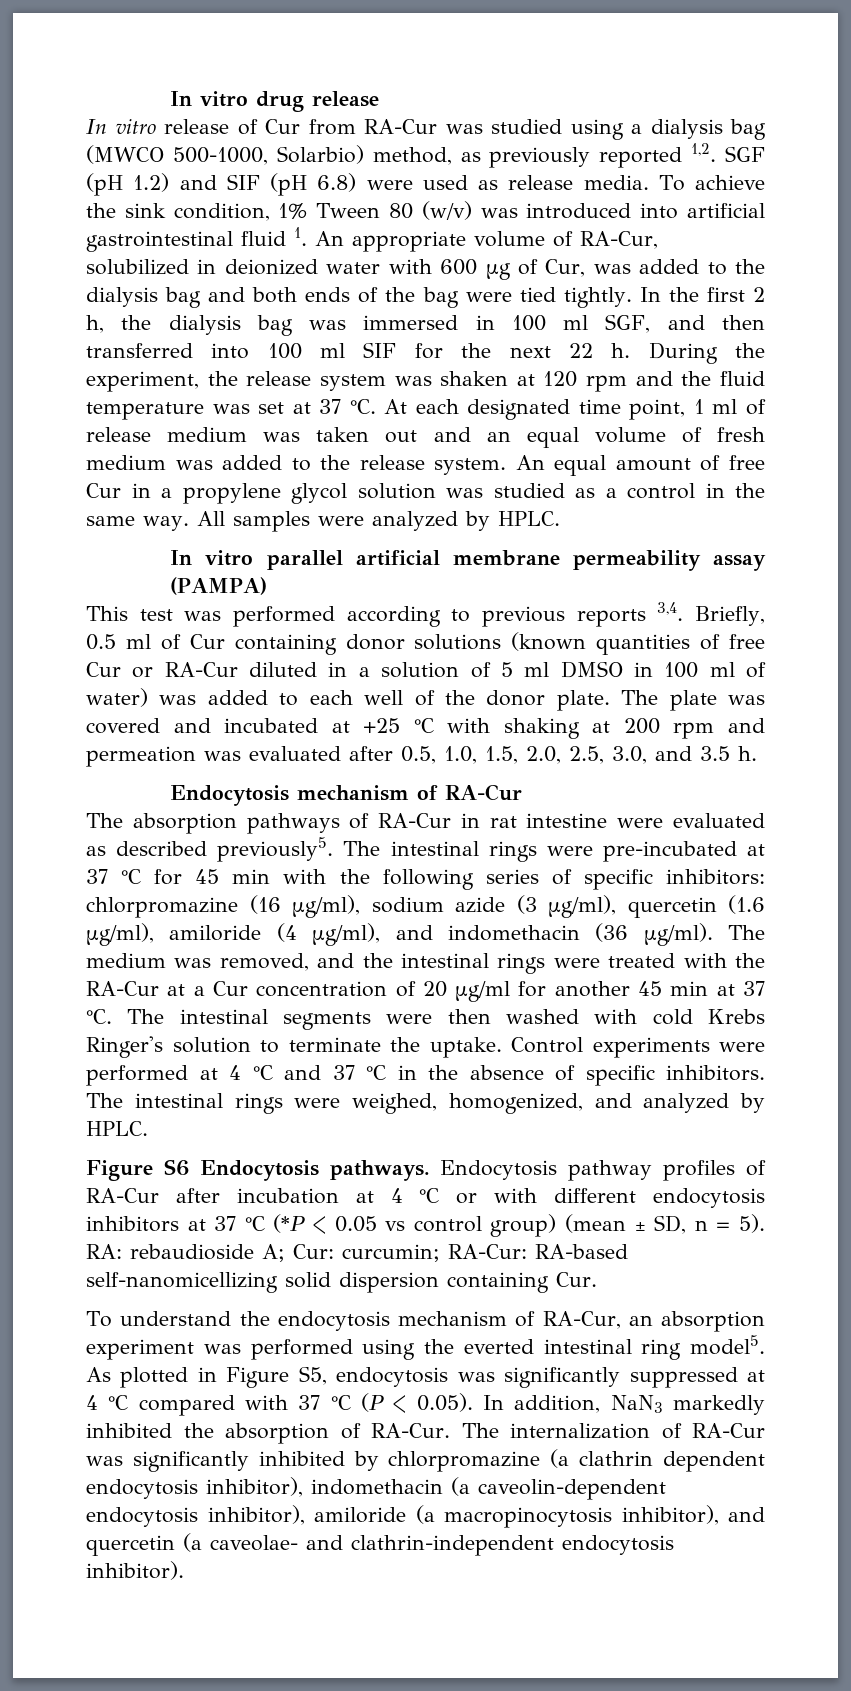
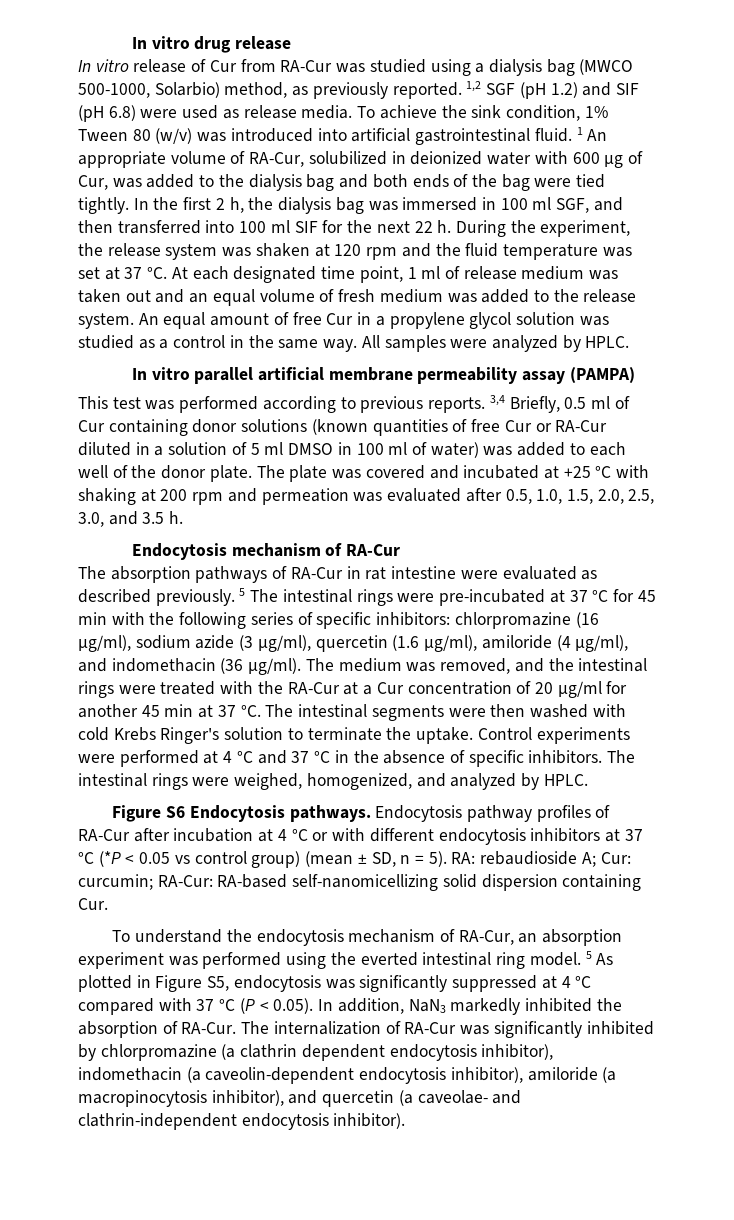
[599,143,717,168] reported 1,2. -> [392,81,482,99] reported. 1,2
[241,227,307,246] fluid 1. -> [534,127,583,142] fluid. 1
[576,602,684,627] reports 3,4. -> [428,395,505,413] reports. 3,4
[217,837,334,862] previously5. -> [155,588,246,606] previously. 5
[690,1335,765,1355] model5. -> [529,951,592,966] model. 5

